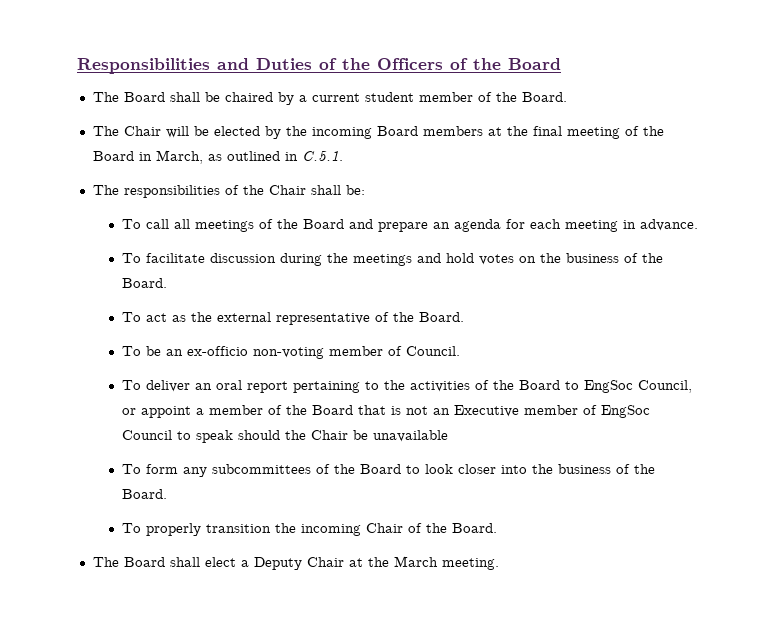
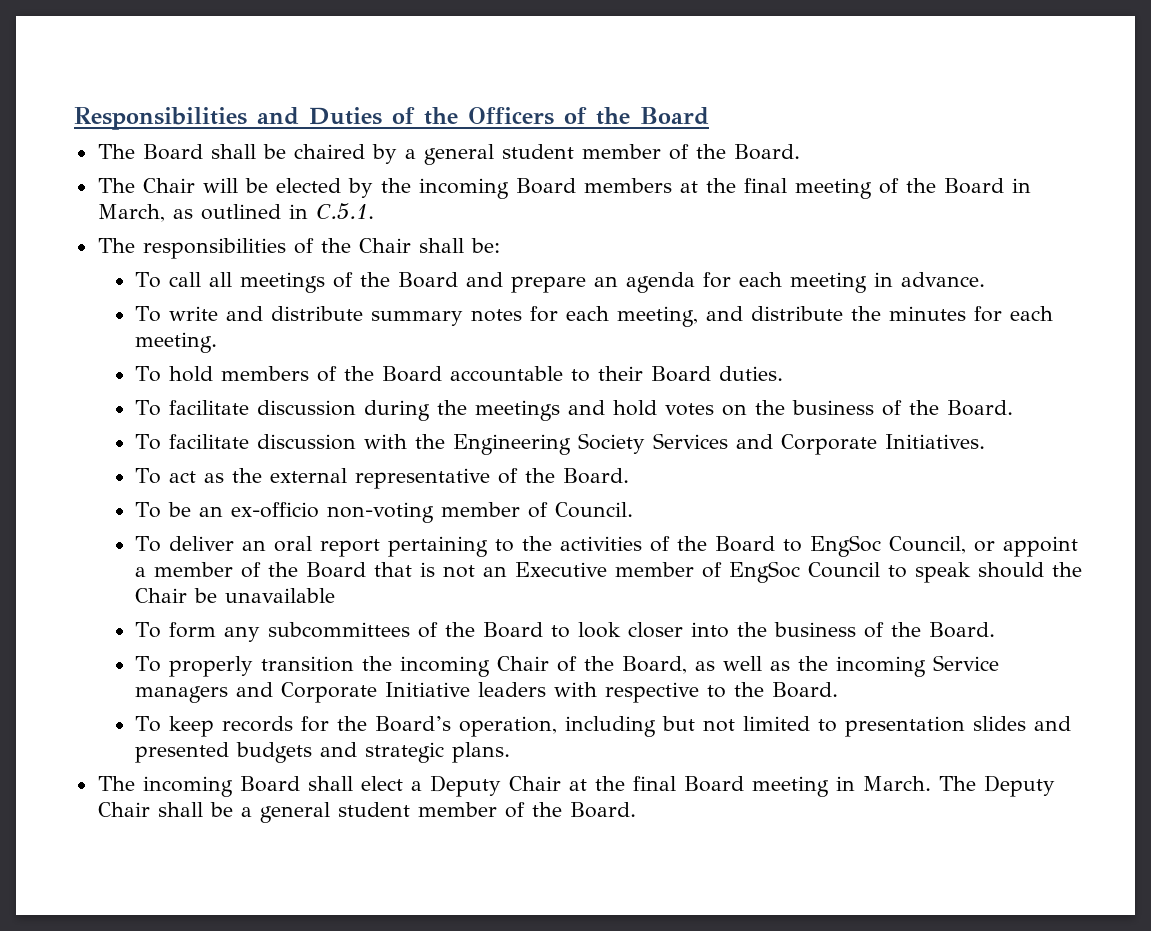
[311,93,360,102] current -> [423,144,494,165] general
(698, 225) none -> [135,306,1054,327] [135,332,218,353] [135,366,784,382] // To write and distribute summary notes for each meeting, and distribute the minutes for each meeting. // To hold members of the Board accountable to their Board duties.
(167, 283) none -> [135,433,986,455] // To facilitate discussion with the Engineering Society Services and Corporate Initiatives.
[451,523,497,533] [92,557,119,567] Board. // The -> [622,655,1000,677] [135,682,839,703] [135,716,1072,737] [135,742,511,763] [97,776,233,797] Board, as well as the incoming Service managers and Corporate Initiative leaders with respective to the Board. // To keep records for the Board’s operation, including but not limited to presentation slides and presented budgets and strategic plans. // The incoming
[393,556,499,570] March meeting. -> [632,775,1055,797] [97,802,636,823] final Board meeting in March. The Deputy Chair shall be a general student member of the Board.

